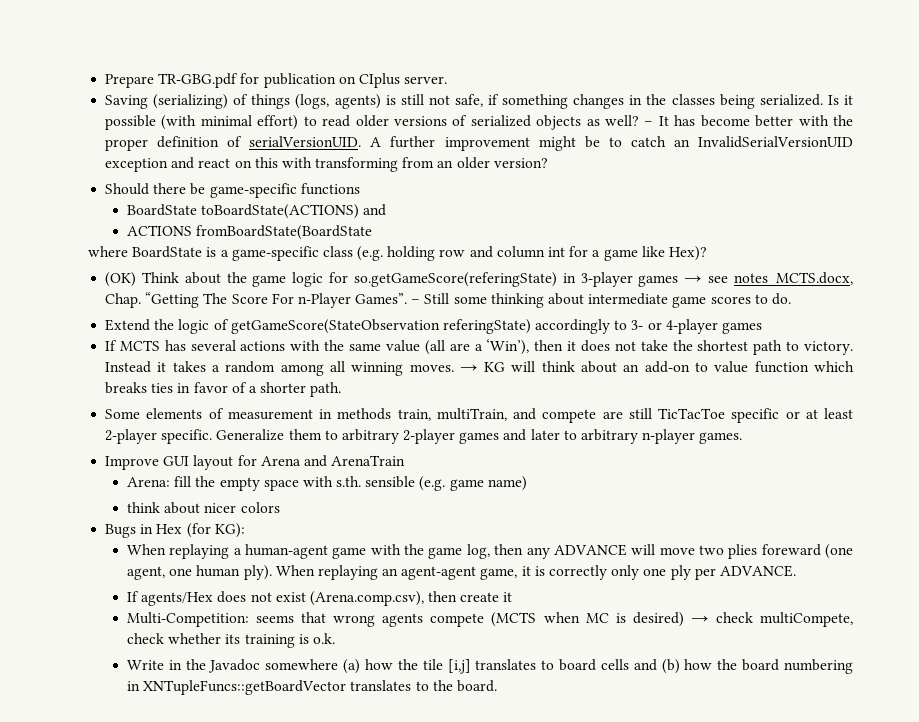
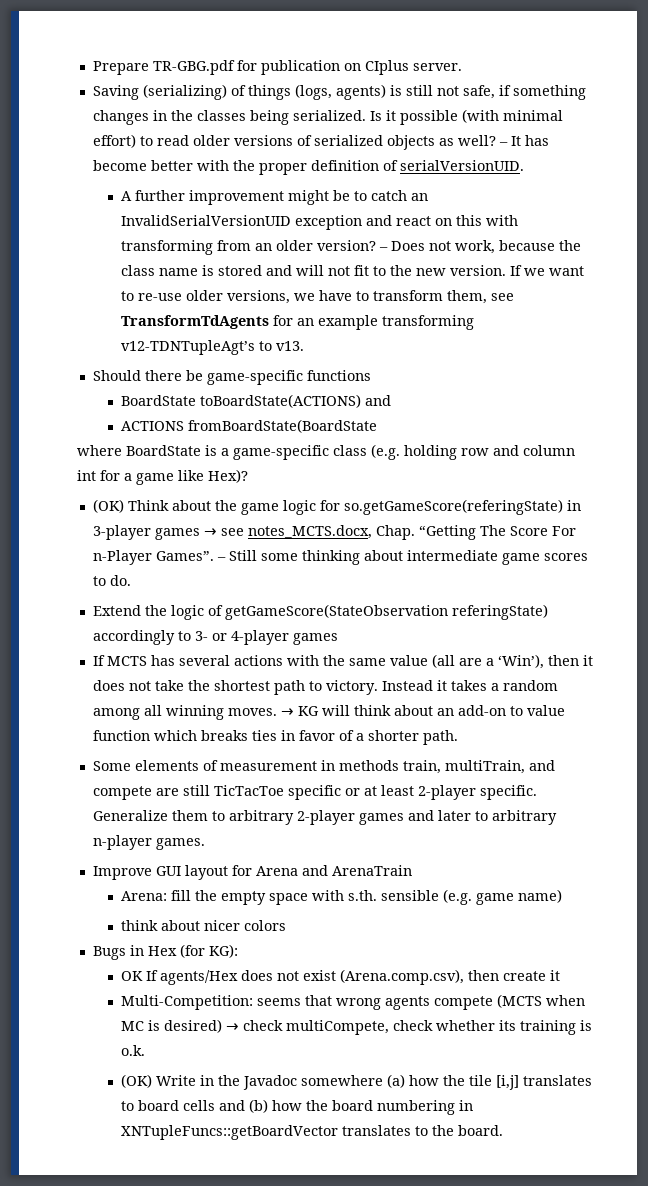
(362, 141) none -> (525, 165) //
(548, 163) none -> [378,240,581,254] [120,265,584,276] [120,290,514,304] [120,315,474,330] [120,340,304,355] – Does not work, because the class name is stored and will not fit to the new version. If we want to re-use older versions, we have to transform them, see TransformTdAgents for an example transforming v12-TDNTupleAgt’s to v13.
[126,544,853,559] [126,565,796,580] When replaying a human-agent game with the game log, then any ADVANCE will move two plies foreward (one agent, one human ply). When replaying an agent-agent game, it is correctly only one ply per ADVANCE. // -> [120,971,143,981] OK
(335, 638) none -> [120,1074,152,1088] (OK)

